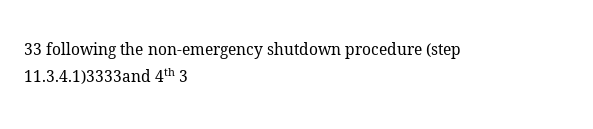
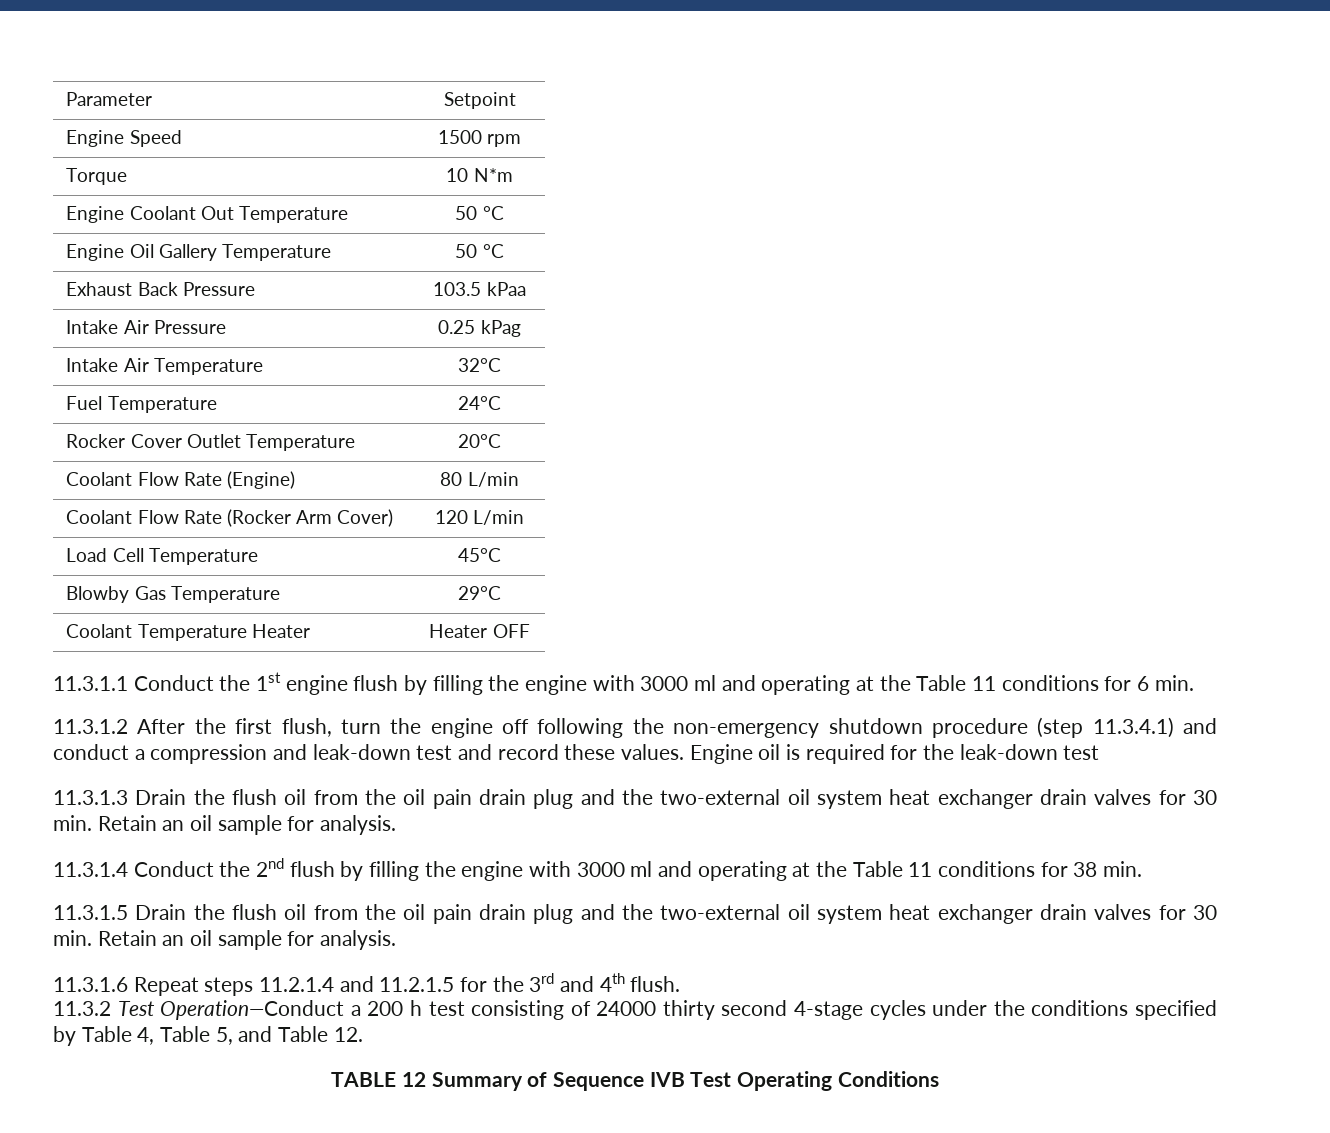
[24,43,42,55] 33 -> [66,92,153,106] [443,92,516,109] [66,130,182,147] [437,130,522,147] [66,168,128,185] [446,168,513,182] [66,206,348,223] [455,206,504,220] [66,244,331,261] [455,244,504,258] [66,282,255,296] [433,282,526,296] [66,320,226,334] [438,320,521,337] [66,358,263,375] [458,358,501,372] [66,396,217,413] [458,396,501,410] [66,434,355,451] [458,434,501,448] [66,471,295,489] [440,472,519,487] [66,509,394,527] [434,510,525,525] [66,548,258,565] [458,548,501,562] [66,586,280,603] [458,586,501,600] [66,624,310,641] [429,624,530,638] [53,672,1194,695] [53,718,529,738] Parameter | Setpoint // Engine Speed | 1500 rpm // Torque | 10 N*m // Engine Coolant Out Temperature | 50 °C // Engine Oil Gallery Temperature | 50 °C // Exhaust Back Pressure | 103.5 kPaa // Intake Air Pressure | 0.25 kPag // Intake Air Temperature | 32°C // Fuel Temperature | 24°C // Rocker Cover Outlet Temperature | 20°C // Coolant Flow Rate (Engine) | 80 L/min // Coolant Flow Rate (Rocker Arm Cover) | 120 L/min // Load Cell Temperature | 45°C // Blowby Gas Temperature | 29°C // Coolant Temperature Heater | Heater OFF // 11.3.1.1 Conduct the 1st engine flush by filling the engine with 3000 ml and operating at the Table 11 conditions for 6 min. // 11.3.1.2 After the first flush, turn the engine off
[24,68,189,84] 11.3.4.1)3333and 4th 3 -> [1092,717,1217,738] [53,744,1100,764] [53,789,1217,809] [53,815,397,835] [53,858,1143,881] [53,904,1217,924] [53,930,397,950] [53,973,681,996] [53,1000,1217,1020] [53,1026,363,1046] [331,1071,939,1091] 11.3.4.1) and conduct a compression and leak-down test and record these values. Engine oil is required for the leak-down test // 11.3.1.3 Drain the flush oil from the oil pain drain plug and the two-external oil system heat exchanger drain valves for 30 min. Retain an oil sample for analysis. // 11.3.1.4 Conduct the 2nd flush by filling the engine with 3000 ml and operating at the Table 11 conditions for 38 min. // 11.3.1.5 Drain the flush oil from the oil pain drain plug and the two-external oil system heat exchanger drain valves for 30 min. Retain an oil sample for analysis. // 11.3.1.6 Repeat steps 11.2.1.4 and 11.2.1.5 for the 3rd and 4th flush. // 11.3.2 Test Operation—Conduct a 200 h test consisting of 24000 thirty second 4-stage cycles under the conditions specified by Table 4, Table 5, and Table 12. // TABLE 12 Summary of Sequence IVB Test Operating Conditions

